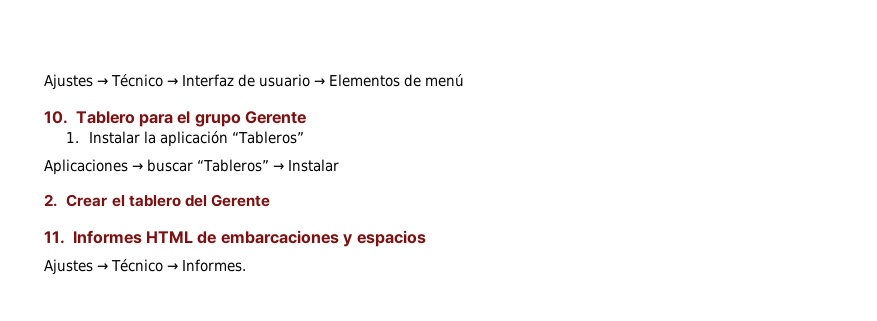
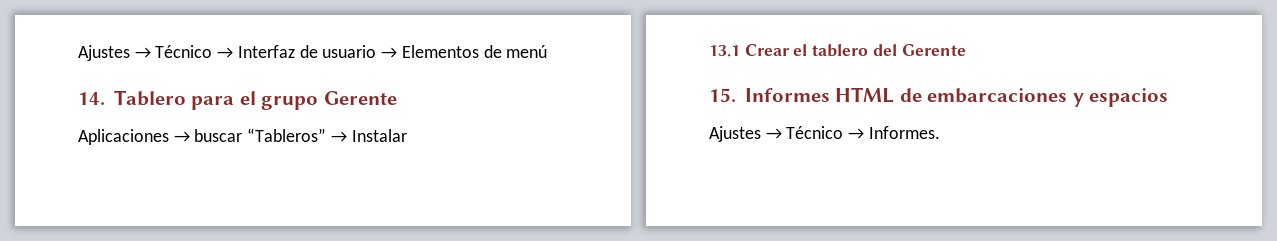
[44,111,68,124] 10. -> [78,92,105,105] 14.
[66,131,304,147] // 1. Instalar la aplicación “Tableros” -> (397, 98) none
[44,194,57,207] 2. -> [709,45,740,57] 13.1
[44,231,65,244] 11. -> [709,88,736,102] 15.

